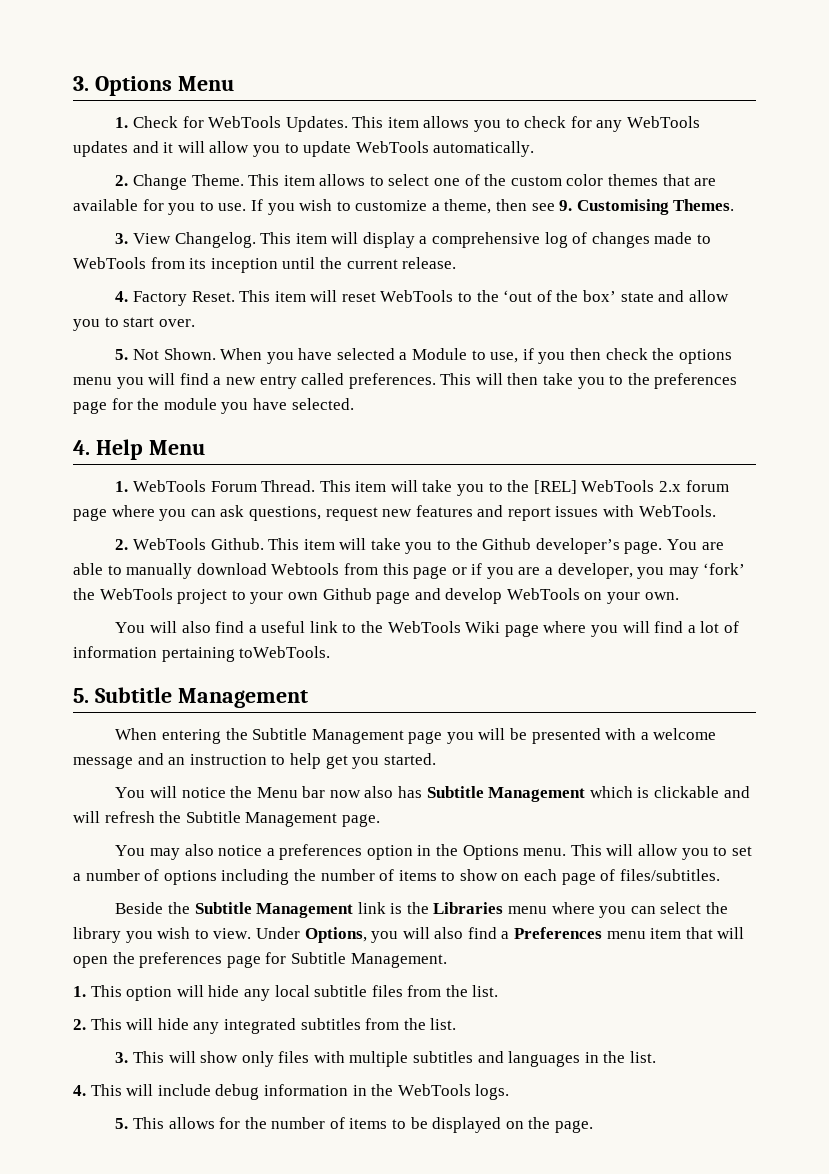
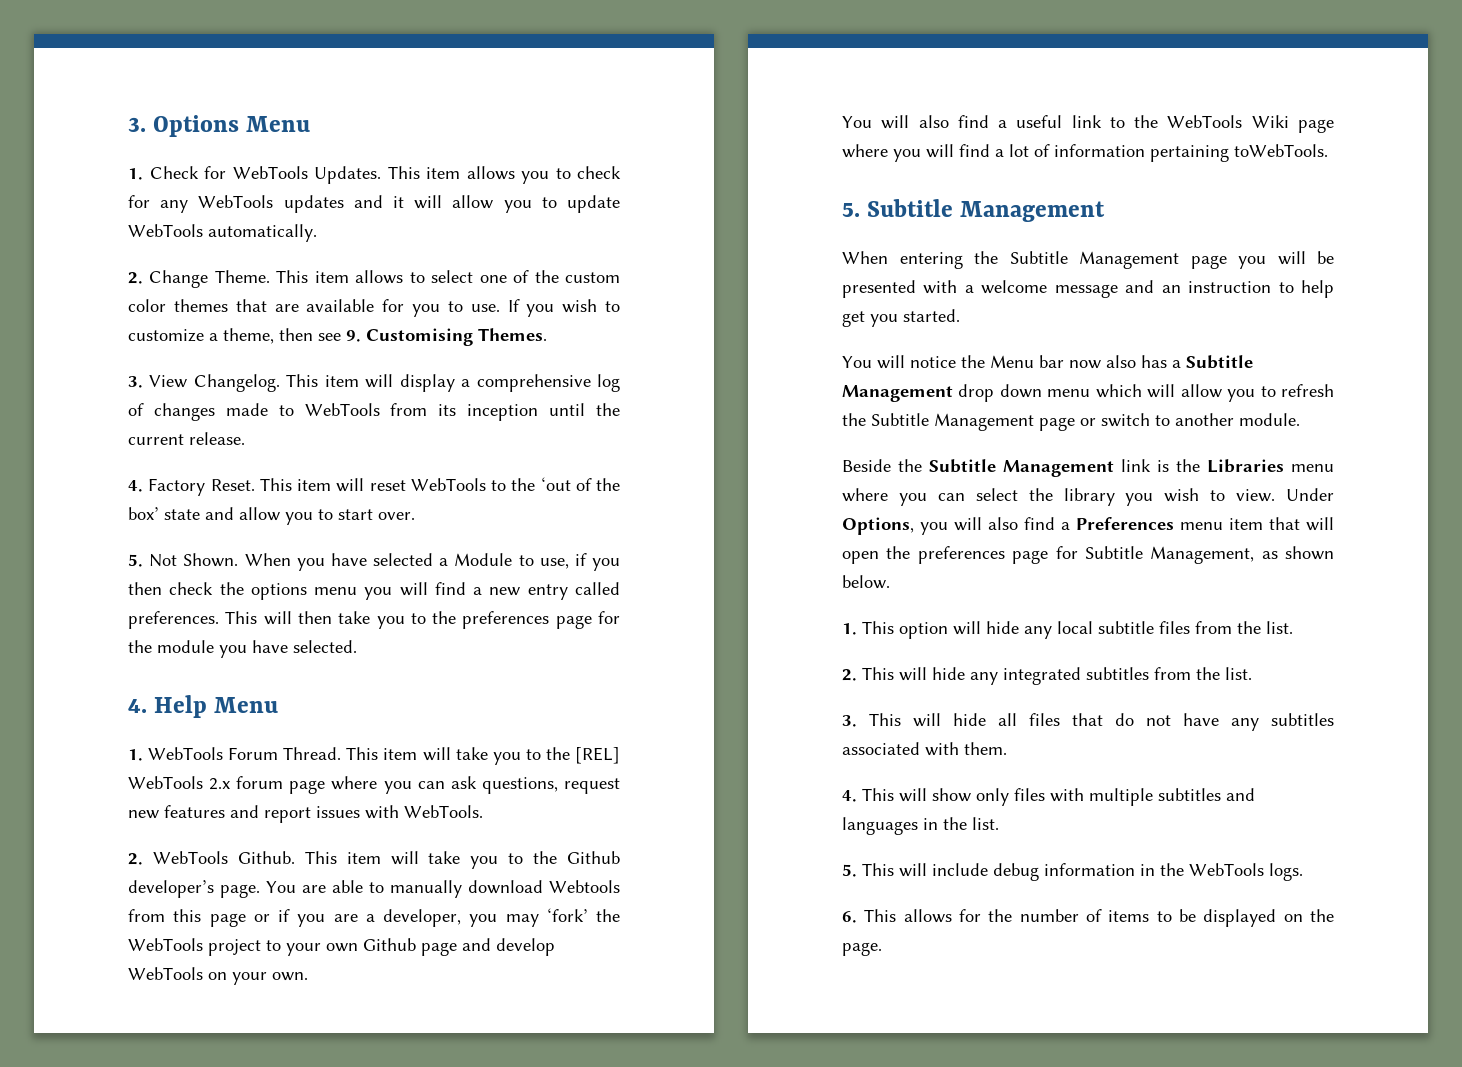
[426,786,750,802] [73,811,380,827] [115,844,752,860] [73,869,720,885] Subtitle Management which is clickable and will refresh the Subtitle Management page. // You may also notice a preferences option in the Options menu. This will allow you to set a number of options including the number of items to show on each page of files/subtitles. -> [1172,355,1253,369] [842,384,1334,402] [842,413,1300,431] a Subtitle Management drop down menu which will allow you to refresh the Subtitle Management page or switch to another module.
[350,953,447,968] Management. -> [1150,546,1334,564] [842,575,890,589] Management, as shown below.
(196, 1057) none -> [953,713,1334,731] [842,742,1007,756] [842,788,927,802] hide all files that do not have any subtitles associated with them. // 4. This will
[73,1085,86,1096] 4. -> [842,864,857,877] 5.
[115,1118,129,1129] 5. -> [842,911,857,923] 6.

